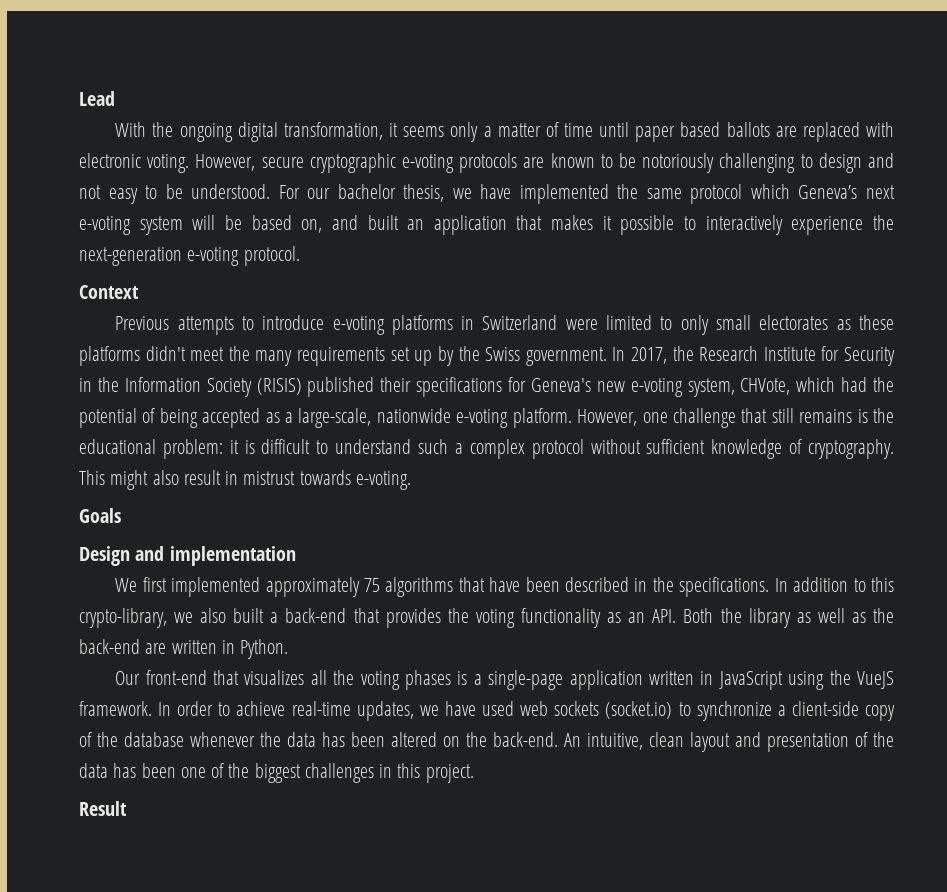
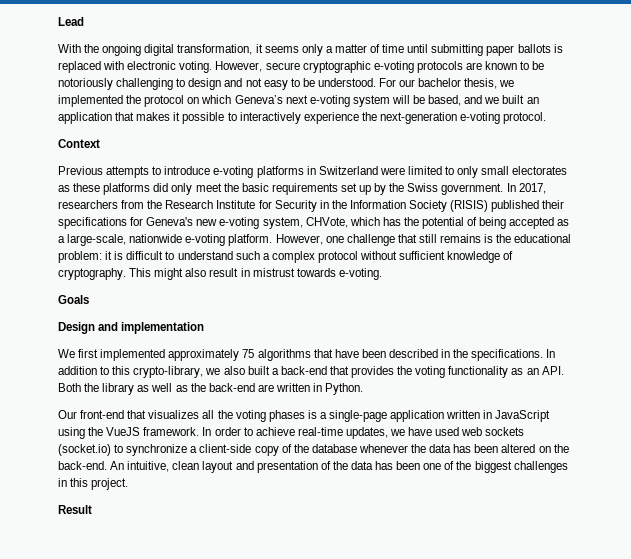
[635,122,797,142] paper based ballots are -> [431,44,563,56] submitting paper ballots is
[480,184,512,199] have -> (515, 83) none
[646,184,743,204] same protocol -> [144,95,200,107] protocol on
[251,215,358,233] based on, and -> [428,95,500,106] based, and we
[145,346,186,361] didn't -> [153,183,193,195] did only
[255,350,293,366] many -> [241,183,269,192] basic
(667, 355) none -> [58,200,145,209] researchers from
[841,377,868,392] had -> [382,217,401,226] has

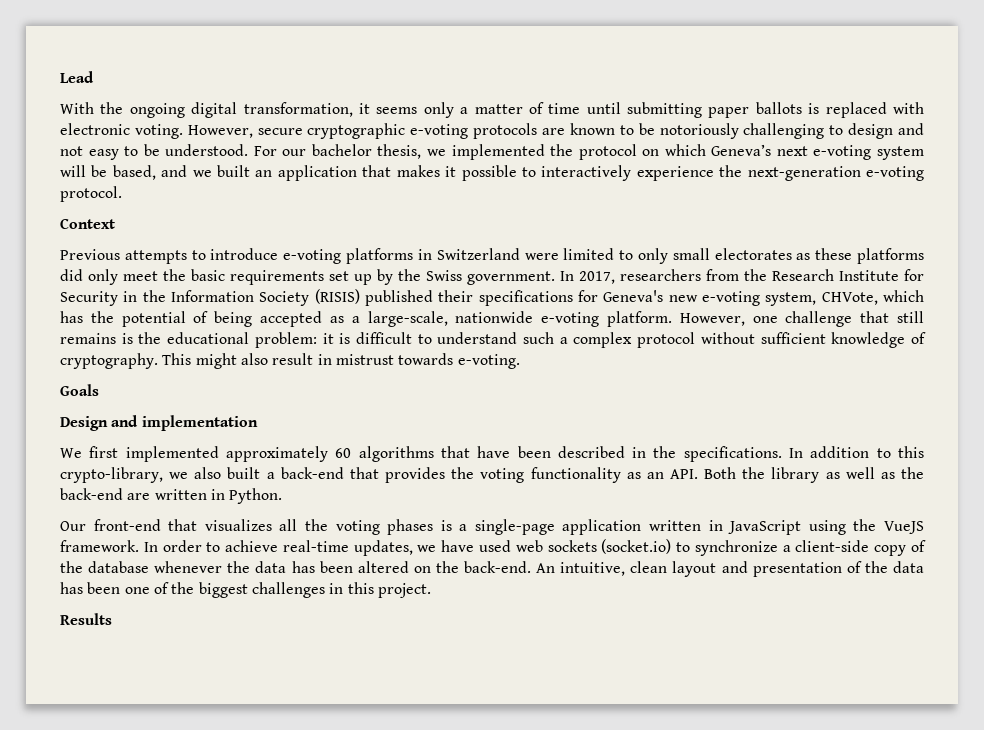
[242,349,255,358] 75 -> [335,448,352,458] 60
[58,505,92,514] Result -> [60,613,112,625] Results

